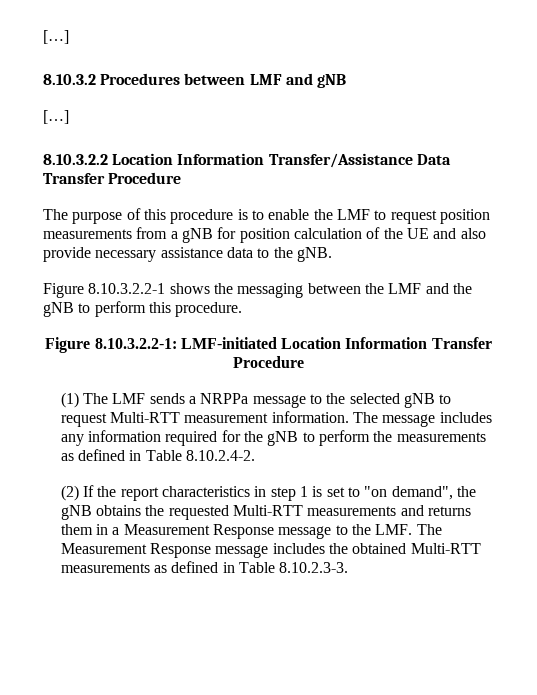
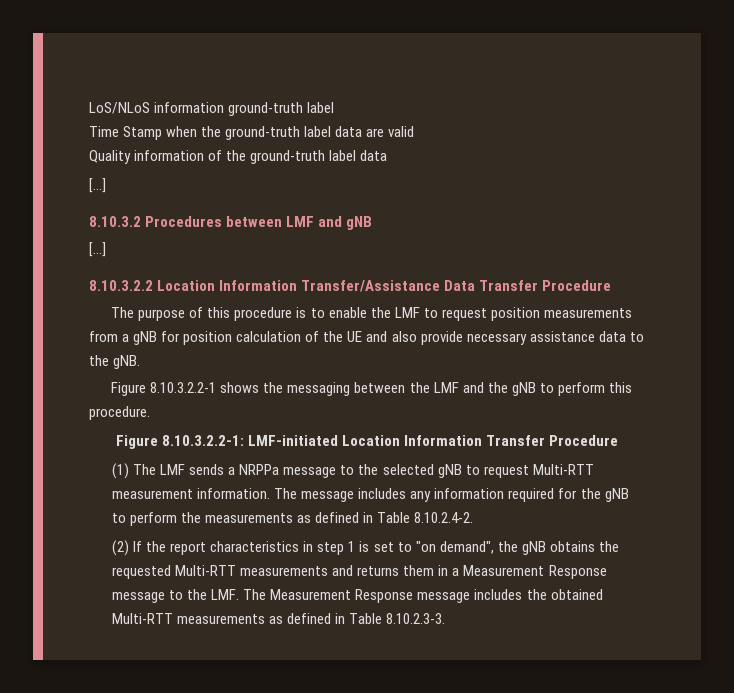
(43, 37) none -> [89,102,335,116] [89,126,415,140] [89,150,388,164] LoS/NLoS information ground-truth label // Time Stamp when the ground-truth label data are valid // Quality information of the ground-truth label data //

